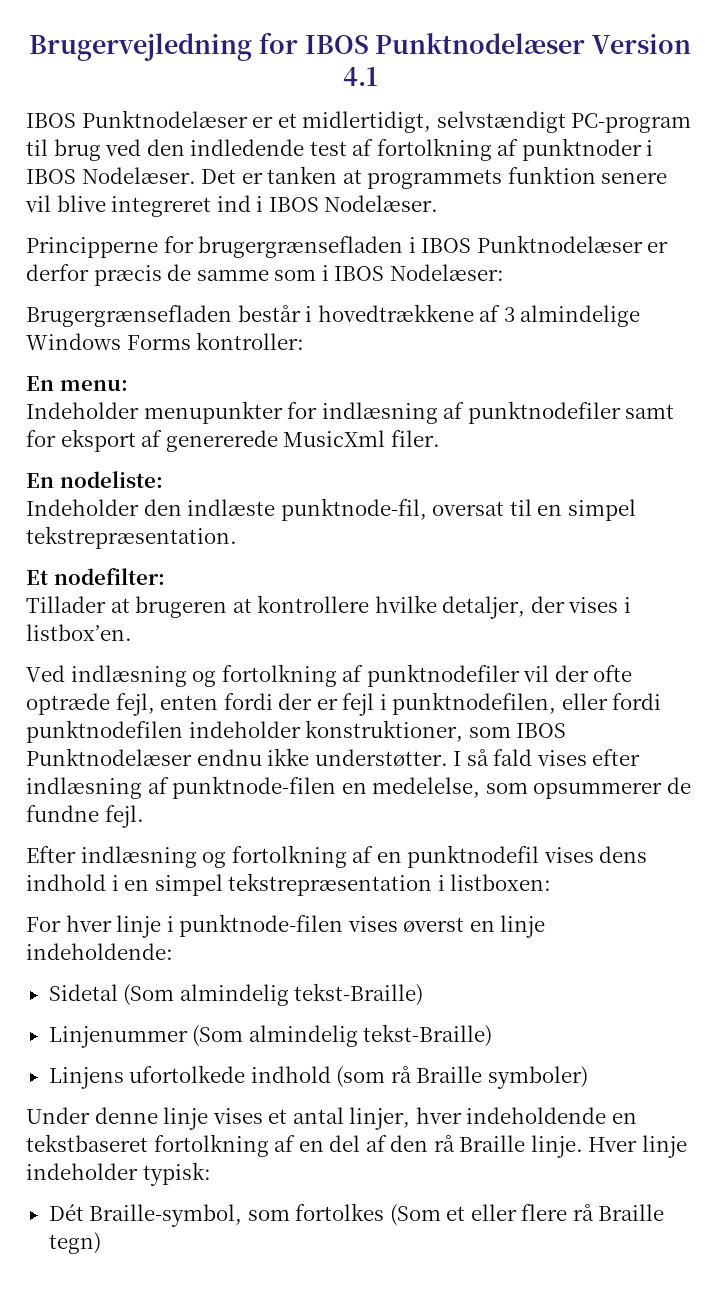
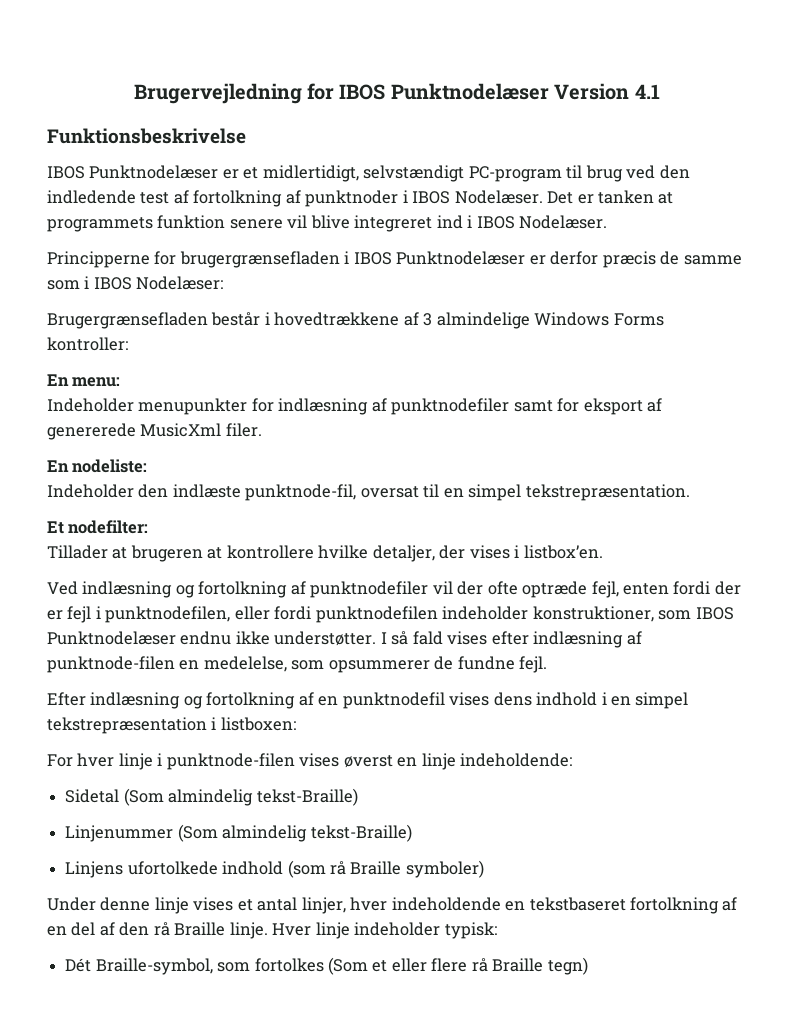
(378, 76) none -> [47,128,246,144] // Funktionsbeskrivelse

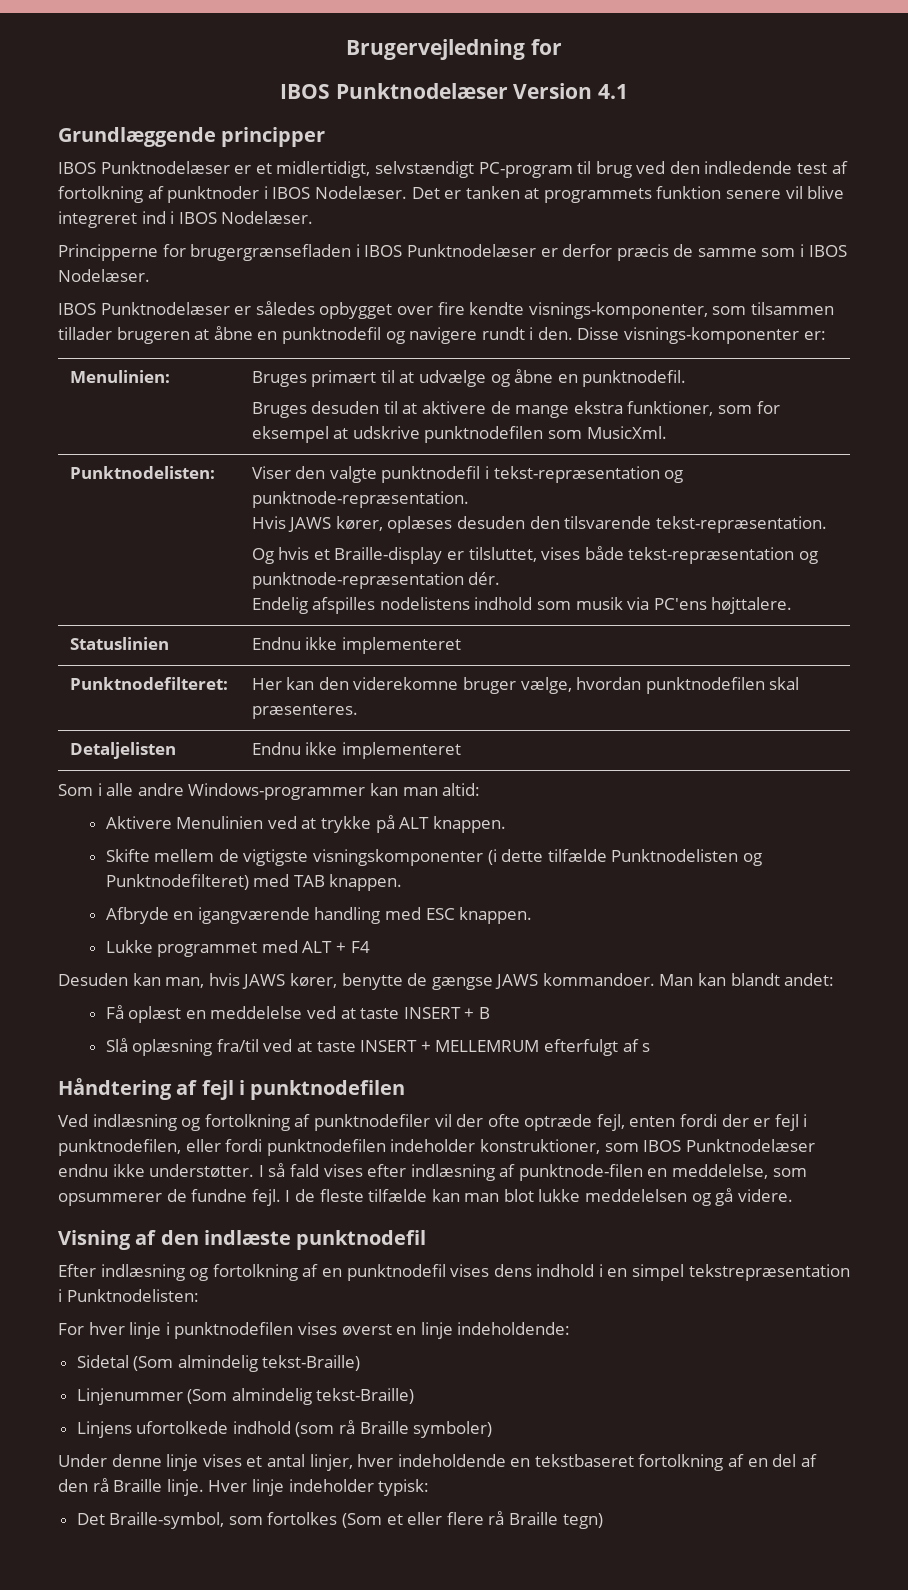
(334, 91) none -> (562, 47) //
[47,128,246,144] Funktionsbeskrivelse -> [58,127,326,147] Grundlæggende principper
[136,276,224,290] [47,312,664,329] [47,337,128,351] [47,374,121,387] [47,398,663,415] [47,423,262,440] [47,459,148,473] [47,484,690,501] [47,520,149,534] [47,545,603,562] Nodelæser: // Brugergrænsefladen består i hovedtrækkene af 3 almindelige Windows Forms kontroller: // En menu: // Indeholder menupunkter for indlæsning af punktnodefiler samt for eksport af genererede MusicXml filer. // En nodeliste: // Indeholder den indlæste punktnode-fil, oversat til en simpel tekstrepræsentation. // Et nodefilter: // Tillader at brugeren at kontrollere hvilke detaljer, der vises i listbox’en. -> [58,269,150,282] [58,301,834,319] [58,326,826,344] [69,370,170,383] [251,369,687,387] [251,401,780,418] [251,426,667,443] [69,466,215,479] [251,466,684,483] [251,491,469,508] [251,516,827,533] [251,546,818,564] [251,572,501,589] [251,597,793,614] [69,637,169,650] [251,637,461,654] [69,677,228,690] [251,677,800,694] [251,704,358,719] [69,742,176,759] [251,742,461,759] [58,783,481,800] [105,815,506,833] [105,849,762,866] [105,874,403,891] [105,907,533,924] [105,940,370,957] [58,973,835,990] [105,1005,490,1023] [105,1038,651,1056] [58,1078,406,1100] Nodelæser. // IBOS Punktnodelæser er således opbygget over fire kendte visnings-komponenter, som tilsammen tillader brugeren at åbne en punktnodefil og navigere rundt i den. Disse visnings-komponenter er: // Menulinien: | Bruges primært til at udvælge og åbne en punktnodefil. // Bruges desuden til at aktivere de mange ekstra funktioner, som for eksempel at udskrive punktnodefilen som MusicXml. // Punktnodelisten: | Viser den valgte punktnodefil i tekst-repræsentation og punktnode-repræsentation. // Hvis JAWS kører, oplæses desuden den tilsvarende tekst-repræsentation. // Og hvis et Braille-display er tilsluttet, vises både tekst-repræsentation og punktnode-repræsentation dér. // Endelig afspilles nodelistens indhold som musik via PC'ens højttalere. // Statuslinien | Endnu ikke implementeret // Punktnodefilteret: | Her kan den viderekomne bruger vælge, hvordan punktnodefilen skal præsenteres. // Detaljelisten | Endnu ikke implementeret // Som i alle andre Windows-programmer kan man altid: // Aktivere Menulinien ved at trykke på ALT knappen. // Skifte mellem de vigtigste visningskomponenter (i dette tilfælde Punktnodelisten og Punktnodefilteret) med TAB knappen. // Afbryde en igangværende handling med ESC knappen. // Lukke programmet med ALT + F4 // Desuden kan man, hvis JAWS kører, benytte de gængse JAWS kommandoer. Man kan blandt andet: // Få oplæst en meddelelse ved at taste INSERT + B // Slå oplæsning fra/til ved at taste INSERT + MELLEMRUM efterfulgt af s // Håndtering af fejl i punktnodefilen
[203,656,287,672] medelelse, -> [672,1164,769,1179] meddelelse,
(548, 664) none -> [285,1188,793,1206] [58,1230,427,1250] I de fleste tilfælde kan man blot lukke meddelelsen og gå videre. // Visning af den indlæste punktnodefil
[220,717,296,731] listboxen: -> [66,1289,199,1302] Punktnodelisten:
[166,753,295,770] punktnode-filen -> [174,1322,294,1339] punktnodefilen
[65,958,92,972] Dét -> [76,1513,105,1525] Det

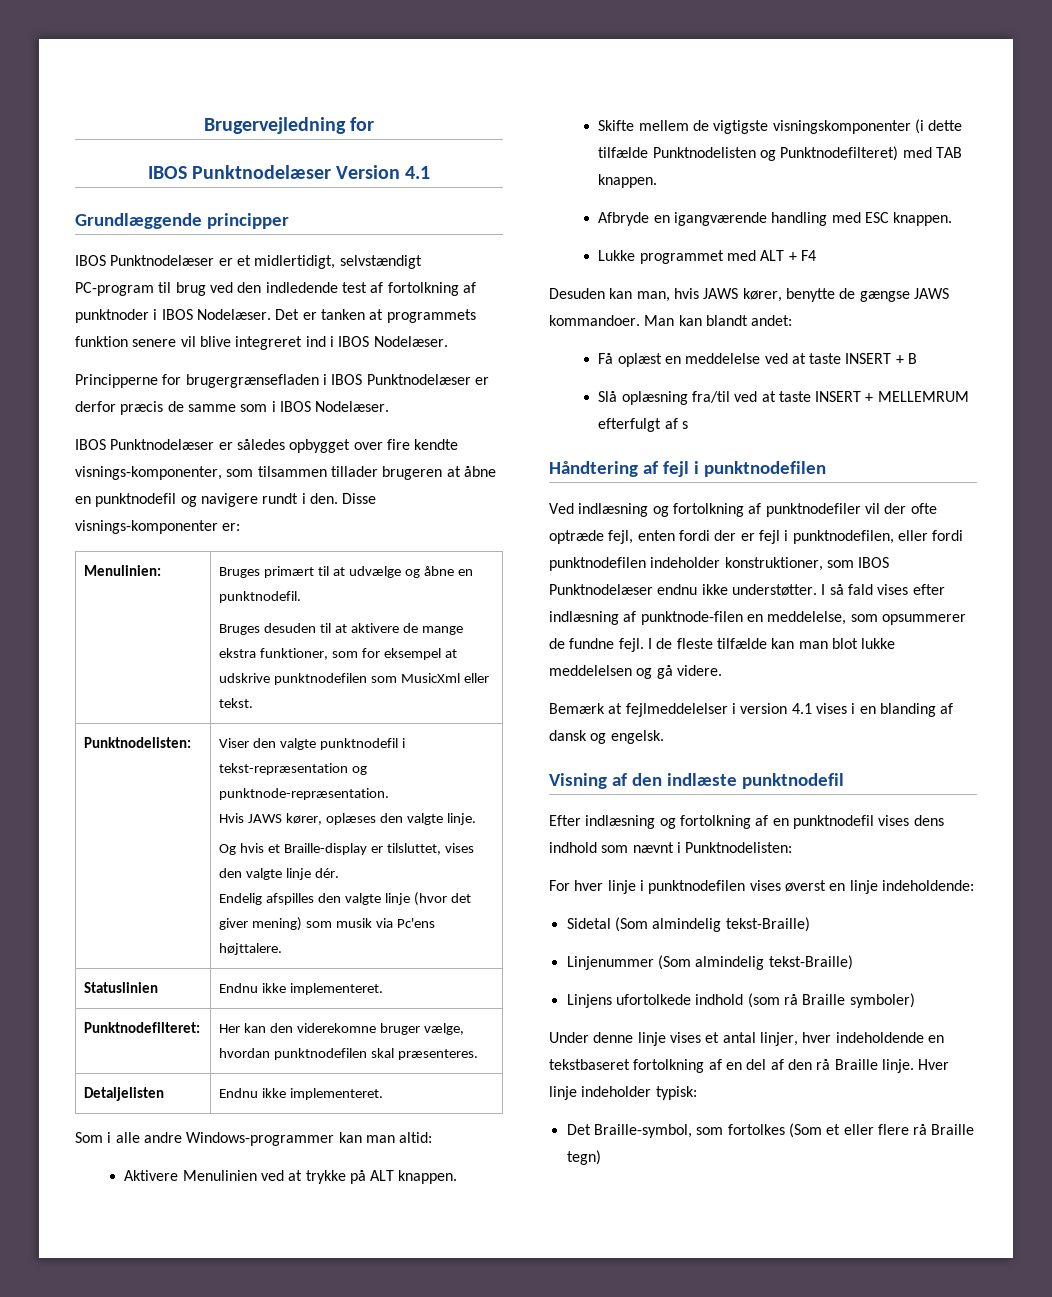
[586,426,667,439] MusicXml. -> [401,673,490,683] [219,698,254,708] MusicXml eller tekst.
[456,516,827,533] desuden den tilsvarende tekst-repræsentation. -> [380,813,476,825] den valgte linje.
[584,546,818,564] [251,572,464,589] både tekst-repræsentation og punktnode-repræsentation -> [219,868,312,880] den valgte linje
[379,597,533,610] nodelistens indhold -> [318,892,471,906] [219,917,303,931] den valgte linje (hvor det giver mening)
[653,598,707,610] PC'ens -> [396,918,435,928] Pc'ens
[341,637,461,654] implementeret -> [290,983,384,995] implementeret.
[341,742,461,759] implementeret -> [290,1088,384,1100] implementeret.
(793, 1195) none -> [549,703,954,717] [549,730,664,744] // Bemærk at fejlmeddelelser i version 4.1 vises i en blanding af dansk og engelsk.
[598,1264,850,1281] i en simpel tekstrepræsentation -> [601,842,674,853] som nævnt

